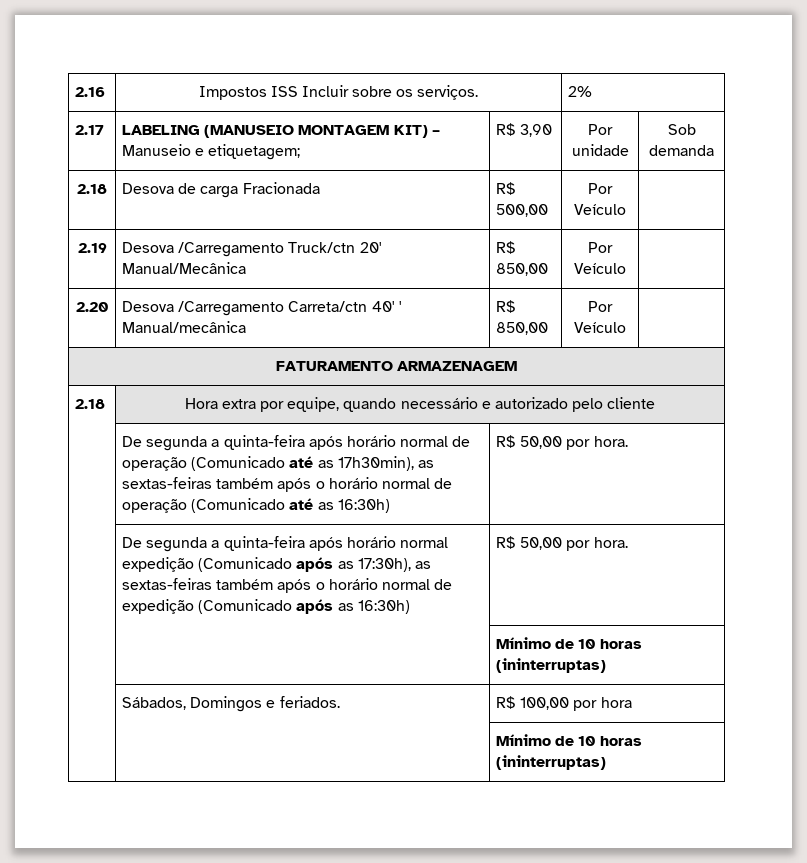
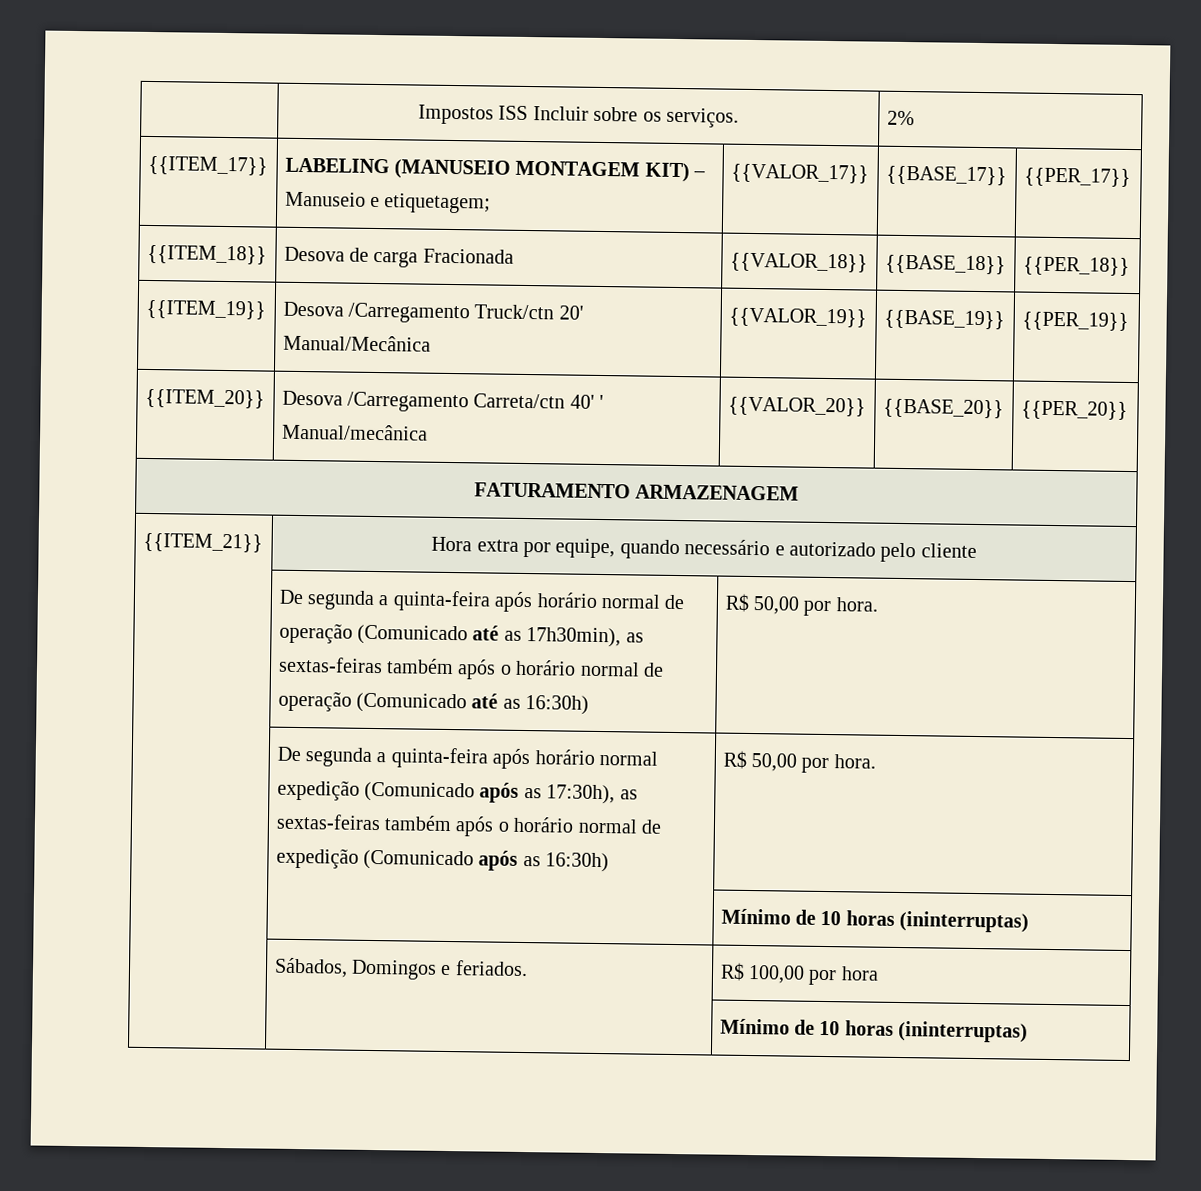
[75,87,106,97] 2.16 -> (418, 114) none
[75,125,105,135] 2.17 -> [147,155,268,176] {{ITEM_17}}
[496,123,553,137] [588,124,613,135] [571,144,629,156] [667,124,696,135] [649,145,714,156] [77,184,107,194] R$ 3,90 | Por unidade | Sob demanda // 2.18 -> [730,163,869,184] [885,165,1007,186] [1023,167,1131,187] [146,244,267,265] {{VALOR_17}} | {{BASE_17}} | {{PER_17}} // {{ITEM_18}}
[496,182,517,195] [496,204,549,217] [588,183,613,194] [574,204,626,215] [77,243,107,253] R$ 500,00 | Por Veículo | // 2.19 -> [729,252,868,273] [884,254,1006,275] [1022,256,1130,276] [145,299,266,320] {{VALOR_18}} | {{BASE_18}} | {{PER_18}} // {{ITEM_19}}
[496,241,517,254] [496,263,549,276] [588,242,613,253] [574,263,626,274] [76,302,108,312] R$ 850,00 | Por Veículo | // 2.20 -> [728,307,867,328] [883,309,1005,330] [1021,311,1129,331] [144,388,265,409] {{VALOR_19}} | {{BASE_19}} | {{PER_19}} // {{ITEM_20}}
[496,300,517,313] [496,322,549,335] [588,301,613,312] [574,322,626,333] R$ 850,00 | Por Veículo | -> [727,396,866,417] [882,398,1004,419] [1020,400,1128,420] {{VALOR_20}} | {{BASE_20}} | {{PER_20}}
[75,399,106,409] 2.18 -> [142,532,263,553] {{ITEM_21}}

